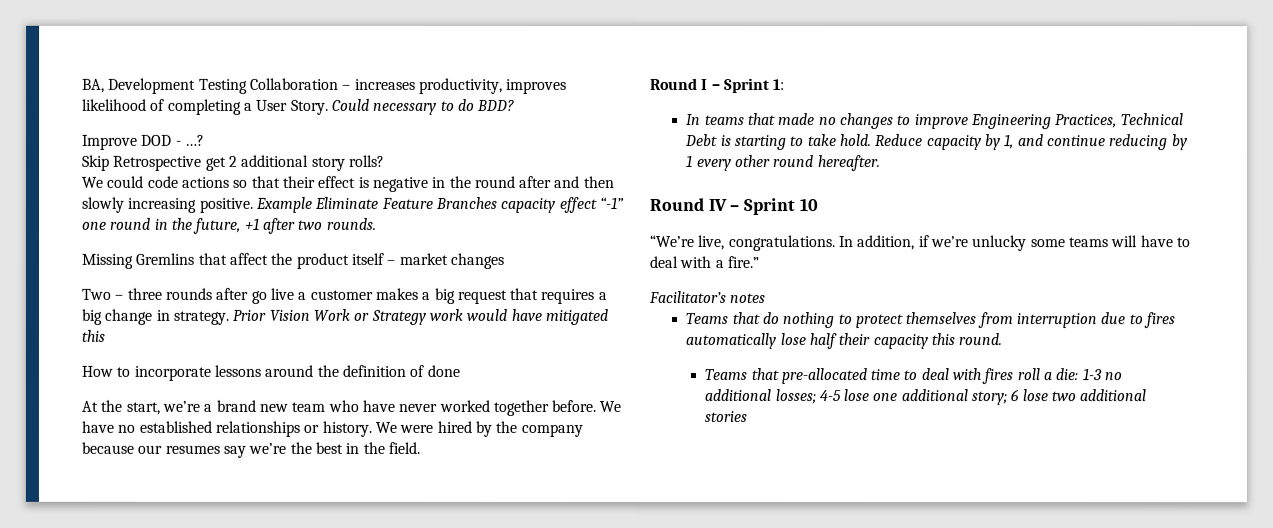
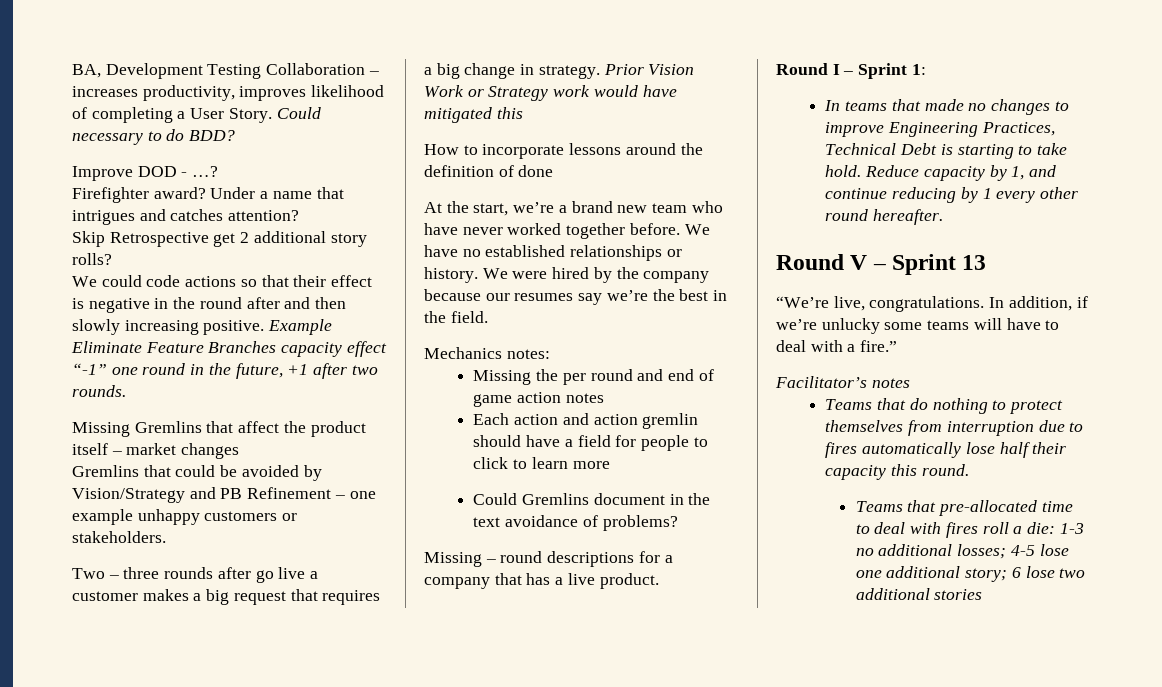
(205, 140) none -> [72,187,344,203] [72,209,300,225] // Firefighter award? Under a name that intrigues and catches attention?
(505, 260) none -> [72,465,322,481] [72,487,376,503] [72,509,298,525] [72,531,166,543] // Gremlins that could be avoided by Vision/Strategy and PB Refinement – one example unhappy customers or stakeholders.
(420, 447) none -> [424,347,550,359] [473,369,714,385] [473,392,604,407] [473,413,699,429] [473,435,708,451] [473,457,610,469] [473,493,711,505] [473,515,678,531] [424,551,673,567] [424,573,659,589] // Mechanics notes: // Missing the per round and end of game action notes // Each action and action gremlin should have a field for people to click to learn more // Could Gremlins document in the text avoidance of problems? // Missing – round descriptions for a company that has a live product.
[708,198,819,216] IV – Sprint 10 -> [850,254,987,275] V – Sprint 13

